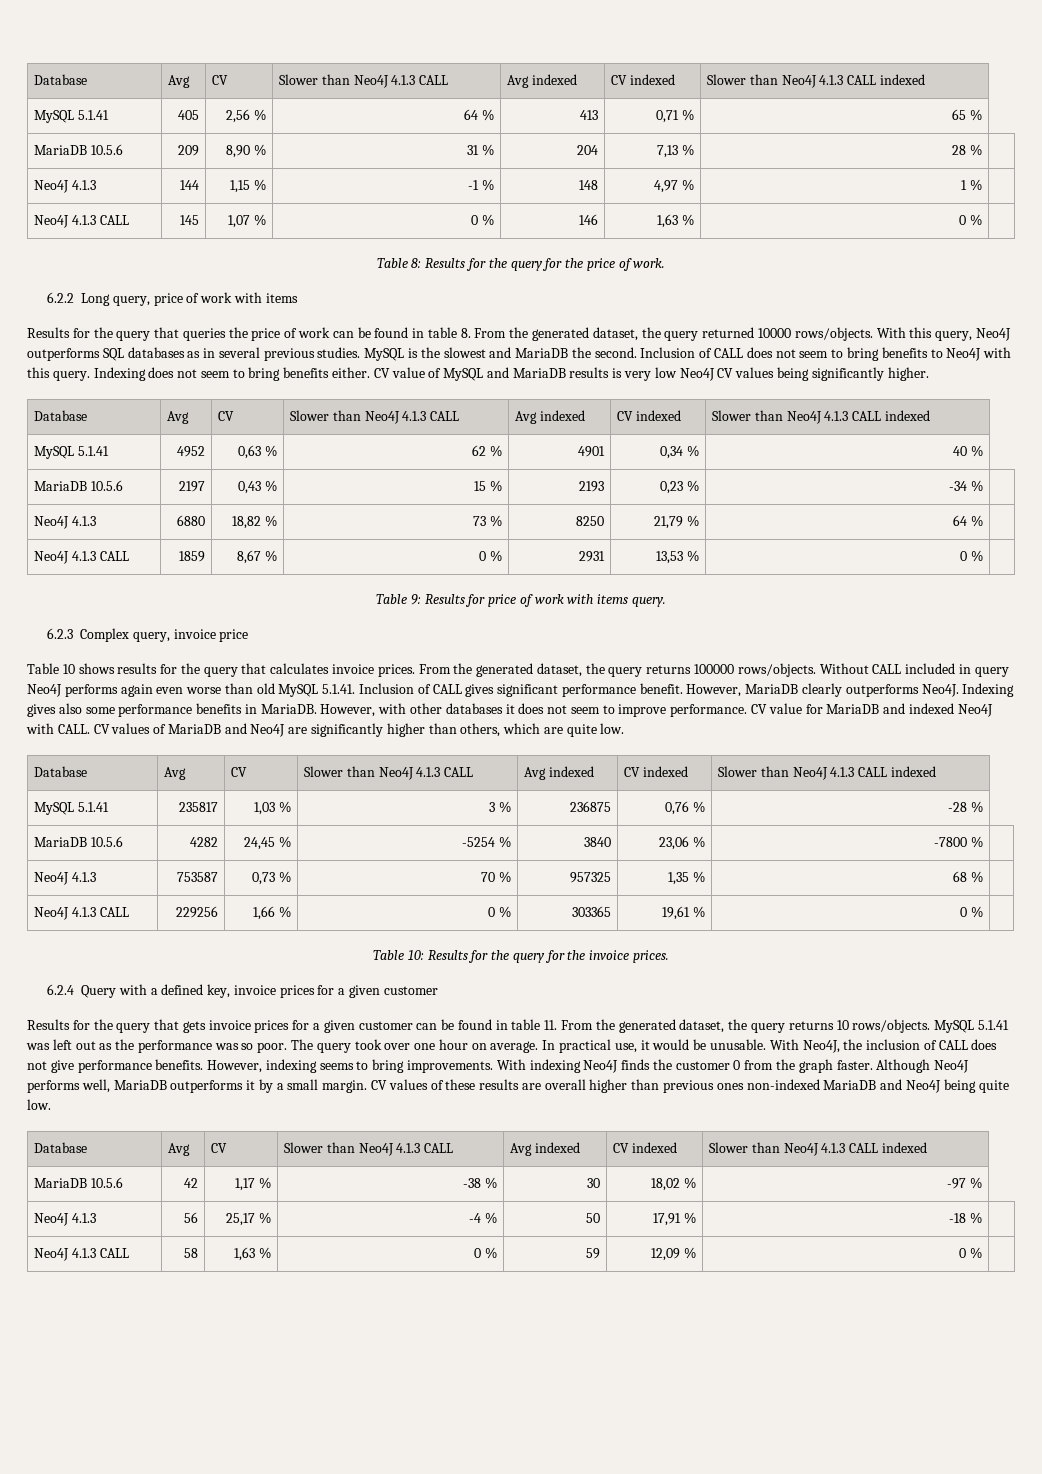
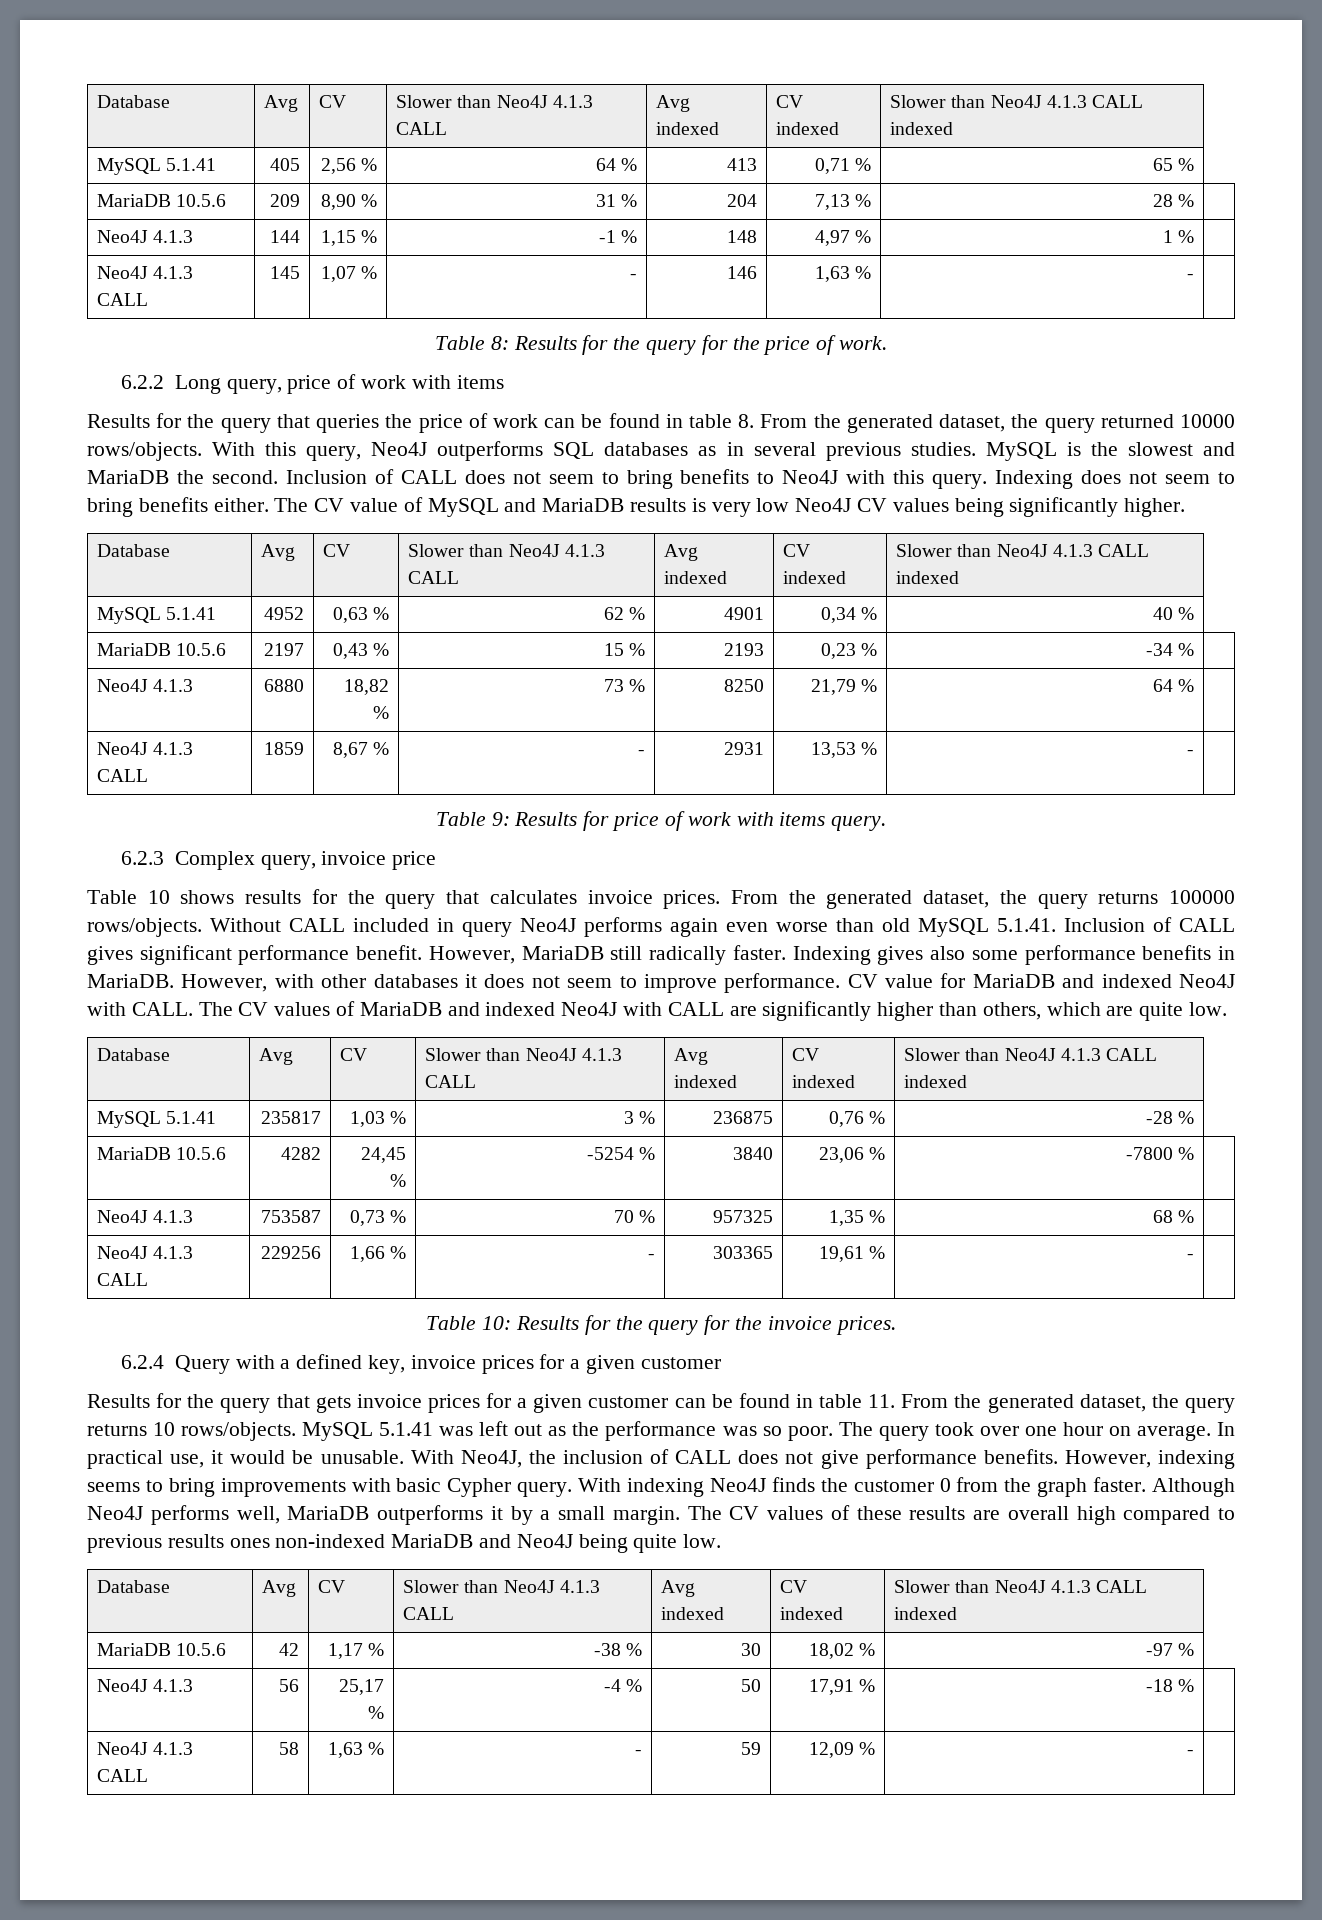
[471,214,495,226] 0 % -> [629,274,637,279] -
[959,214,983,226] 0 % -> [1186,274,1194,279] -
(371, 372) none -> [274,498,309,512] The
[479,550,503,562] 0 % -> [637,750,645,755] -
[960,550,984,562] 0 % -> [1186,750,1194,755] -
[802,683,959,697] clearly outperforms Neo4J. -> [610,945,786,965] still radically faster.
(90, 729) none -> [198,1002,233,1016] The
[250,724,286,737] Neo4J -> [485,1002,724,1016] indexed Neo4J with CALL
[488,906,512,918] 0 % -> [647,1254,655,1259] -
[960,906,984,918] 0 % -> [1186,1254,1194,1259] -
[407,1060,494,1073] improvements. -> [220,1478,573,1497] improvements with basic Cypher query.
(368, 1086) none -> [687,1506,722,1520] The
[589,1079,715,1093] higher than previous -> [1076,1506,1235,1525] [87,1534,224,1553] high compared to previous results
[474,1247,498,1259] 0 % -> [634,1750,642,1755] -
[959,1247,983,1259] 0 % -> [1186,1750,1194,1755] -

